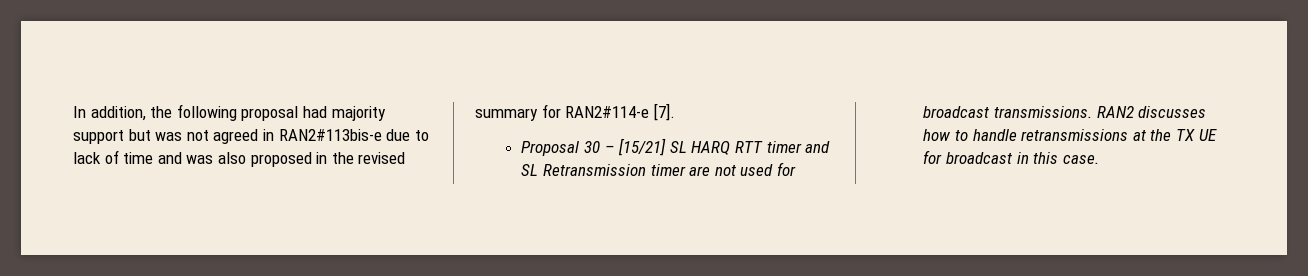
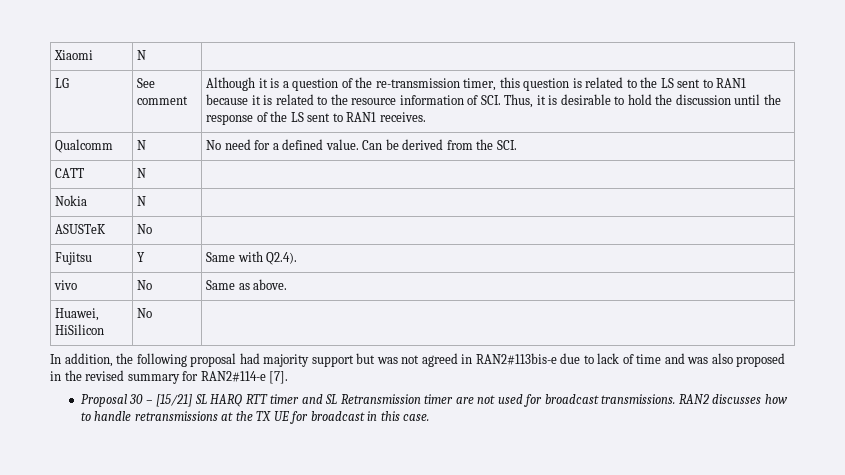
(73, 112) none -> [54,50,94,60] [137,50,147,60] [55,78,70,88] [137,78,156,88] [137,96,189,105] [206,77,747,91] [206,94,781,108] [206,111,426,125] [55,139,114,153] [137,140,147,150] [206,139,517,150] [55,168,85,178] [137,168,147,178] [55,195,88,206] [137,196,147,206] [55,224,107,234] [137,224,153,234] [55,252,93,265] [137,252,146,262] [206,251,298,265] [54,280,78,290] [137,280,153,290] [206,279,288,290] [55,308,100,321] [55,324,105,335] [137,308,153,318] Xiaomi | N | // LG | See comment | Although it is a question of the re-transmission timer, this question is related to the LS sent to RAN1 because it is related to the resource information of SCI. Thus, it is desirable to hold the discussion until the response of the LS sent to RAN1 receives. // Qualcomm | N | No need for a defined value. Can be derived from the SCI. // CATT | N | // Nokia | N | // ASUSTeK | No | // Fujitsu | Y | Same with Q2.4). // vivo | No | Same as above. // Huawei, HiSilicon | No | //

